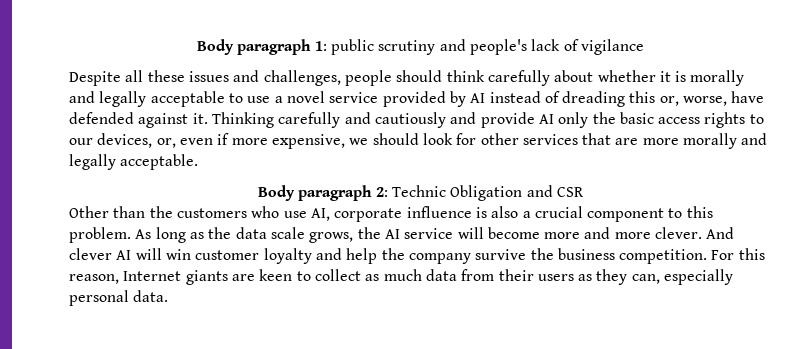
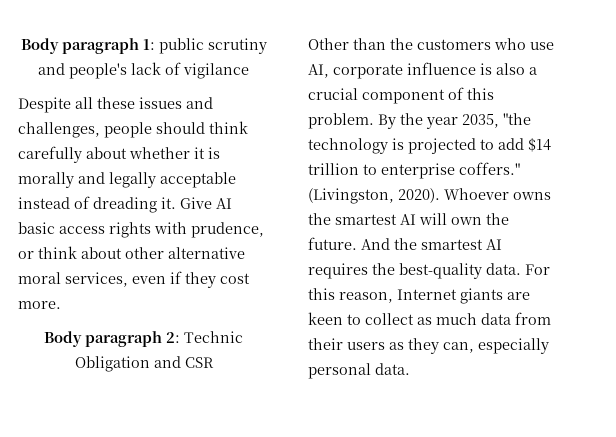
[228,91,765,107] [69,112,764,128] [69,133,768,149] [69,154,199,170] to use a novel service provided by AI instead of dreading this or, worse, have defended against it. Thinking carefully and cautiously and provide AI only the basic access rights to our devices, or, even if more expensive, we should look for other services that are more morally and legally acceptable. -> [18,196,232,213] [18,222,264,238] [18,246,245,259] [18,271,250,288] [18,301,61,309] instead of dreading it. Give AI basic access rights with prudence, or think about other alternative moral services, even if they cost more.
[668,208,683,218] to -> [448,87,464,100] of
[135,227,735,243] [69,248,708,264] As long as the data scale grows, the AI service will become more and more clever. And clever AI will win customer loyalty and help the company survive the business competition. -> [378,113,531,129] [308,138,551,154] [308,162,520,179] [308,188,551,204] [308,213,509,225] [308,237,502,250] [308,263,521,279] By the year 2035, "the technology is projected to add $14 trillion to enterprise coffers." (Livingston, 2020). Whoever owns the smartest AI will own the future. And the smartest AI requires the best-quality data.

